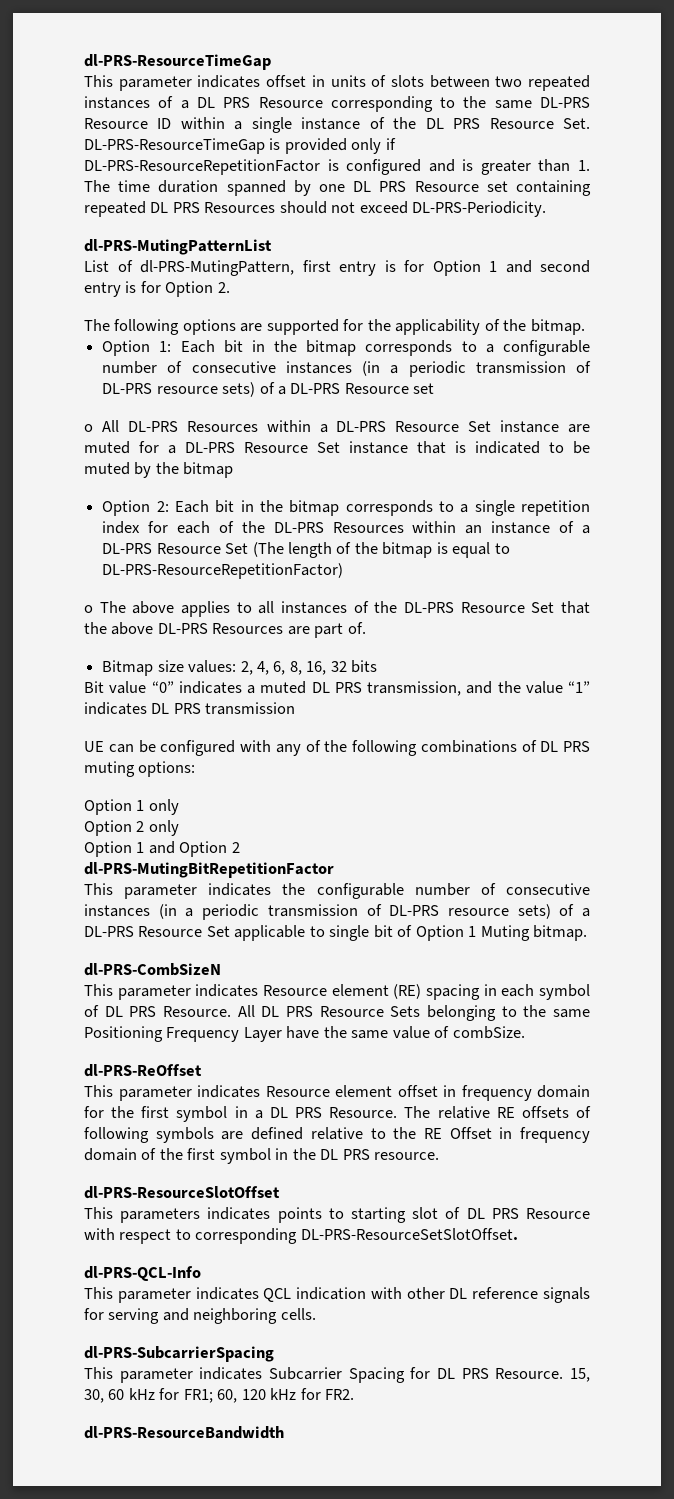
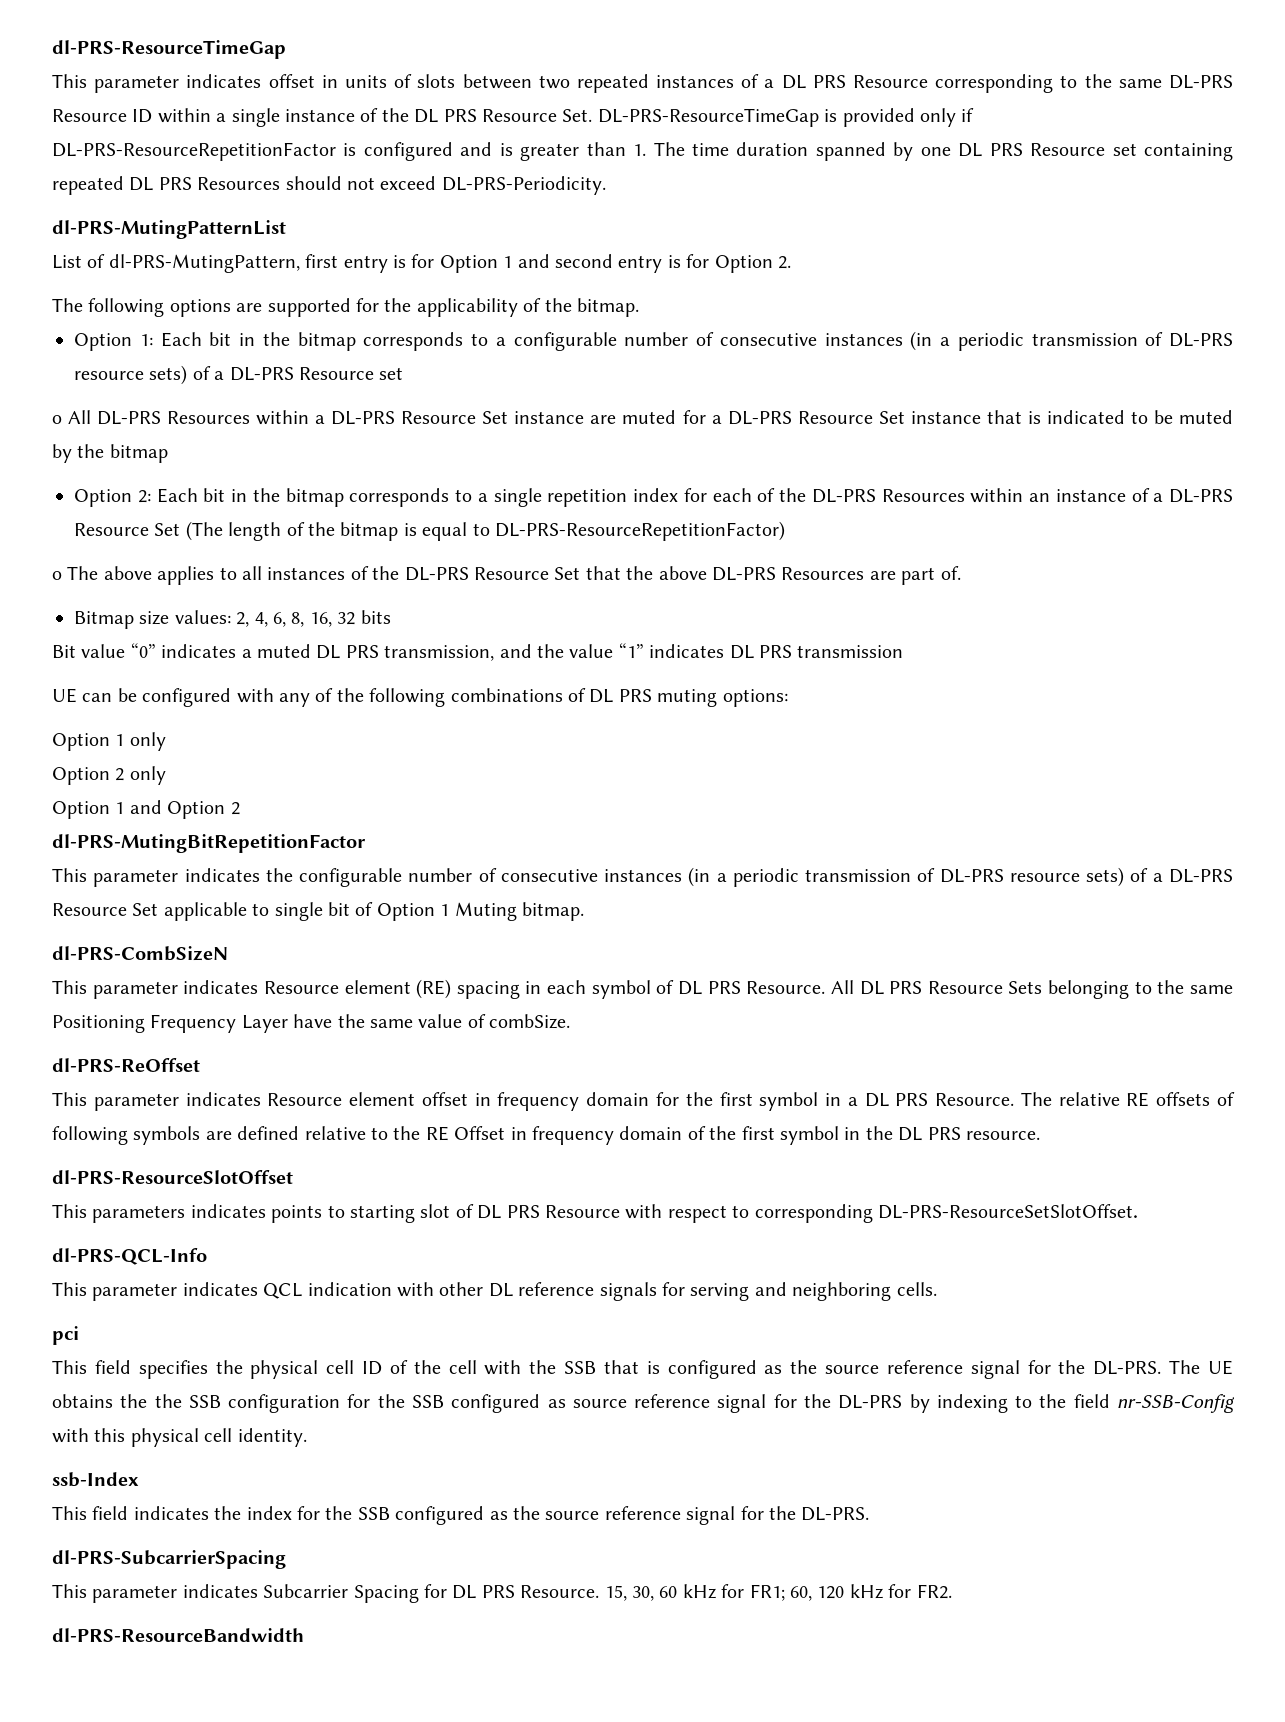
(316, 1314) none -> [52,1326,79,1345] [52,1360,1233,1379] [52,1394,1236,1413] [52,1428,307,1447] [52,1472,139,1487] [52,1506,870,1525] // pci // This field specifies the physical cell ID of the cell with the SSB that is configured as the source reference signal for the DL-PRS. The UE obtains the the SSB configuration for the SSB configured as source reference signal for the DL-PRS by indexing to the field nr-SSB-Config with this physical cell identity. // ssb-Index // This field indicates the index for the SSB configured as the source reference signal for the DL-PRS.

